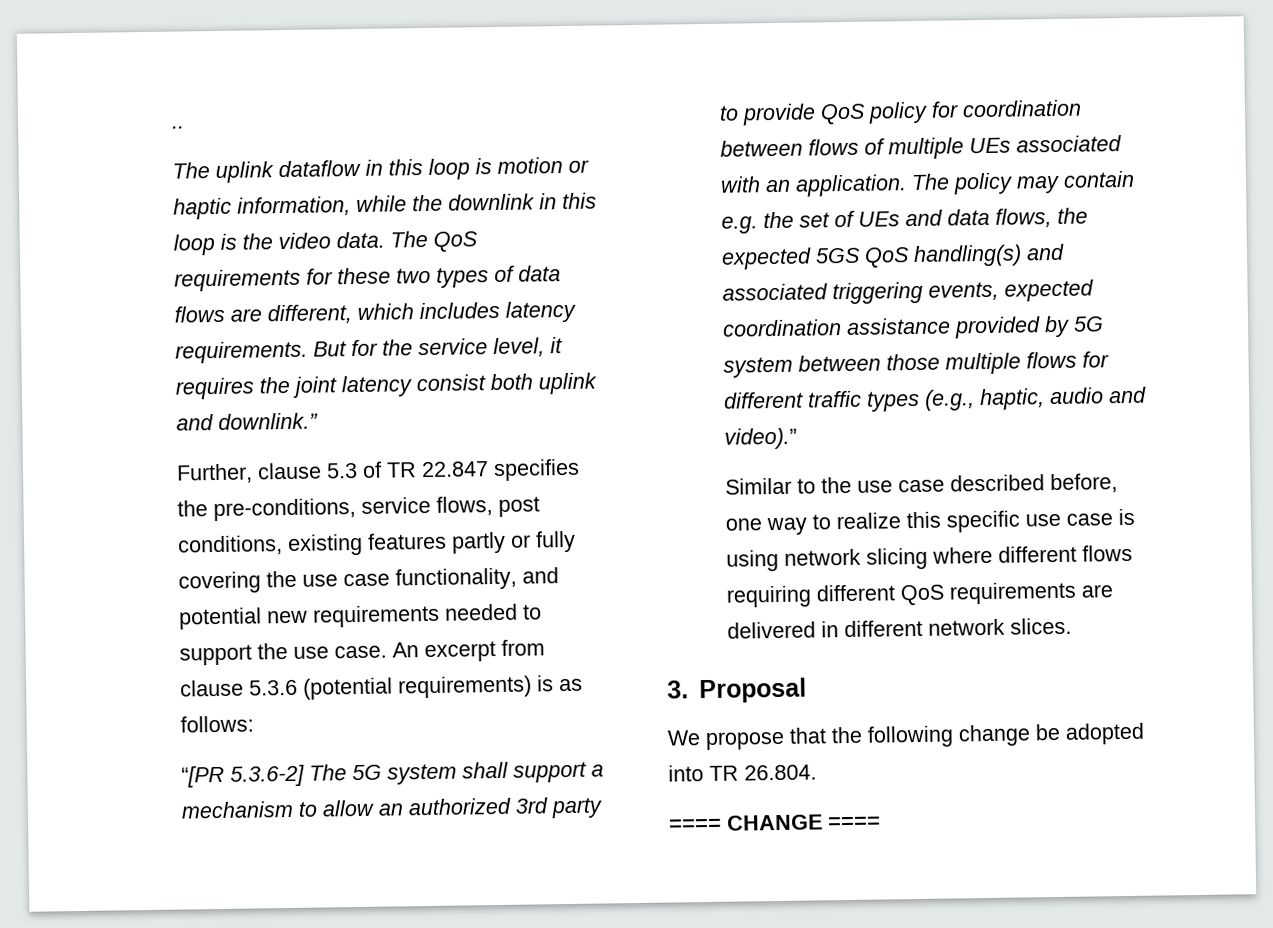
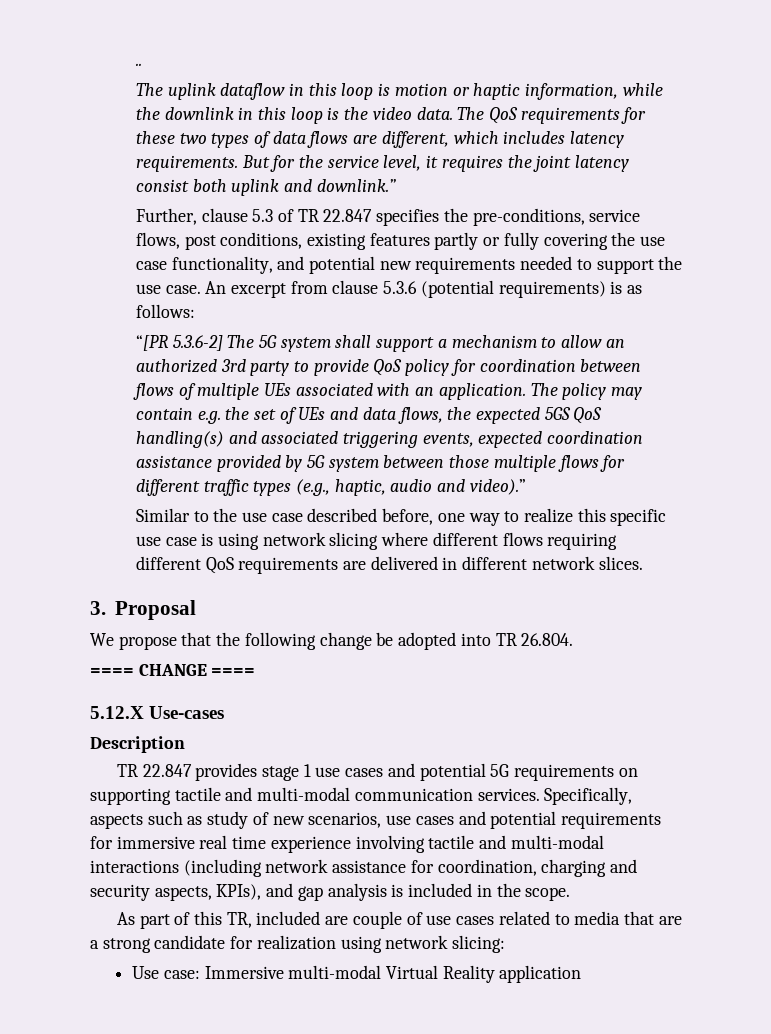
(881, 823) none -> [90,706,225,719] [90,736,185,753] [116,763,638,781] [90,787,633,805] [90,811,661,829] [90,835,604,853] [90,859,638,877] [90,883,571,901] [116,911,682,929] [90,935,506,953] [132,965,582,983] // 5.12.X Use-cases // Description // TR 22.847 provides stage 1 use cases and potential 5G requirements on supporting tactile and multi-modal communication services. Specifically, aspects such as study of new scenarios, use cases and potential requirements for immersive real time experience involving tactile and multi-modal interactions (including network assistance for coordination, charging and security aspects, KPIs), and gap analysis is included in the scope. // As part of this TR, included are couple of use cases related to media that are a strong candidate for realization using network slicing: // Use case: Immersive multi-modal Virtual Reality application

